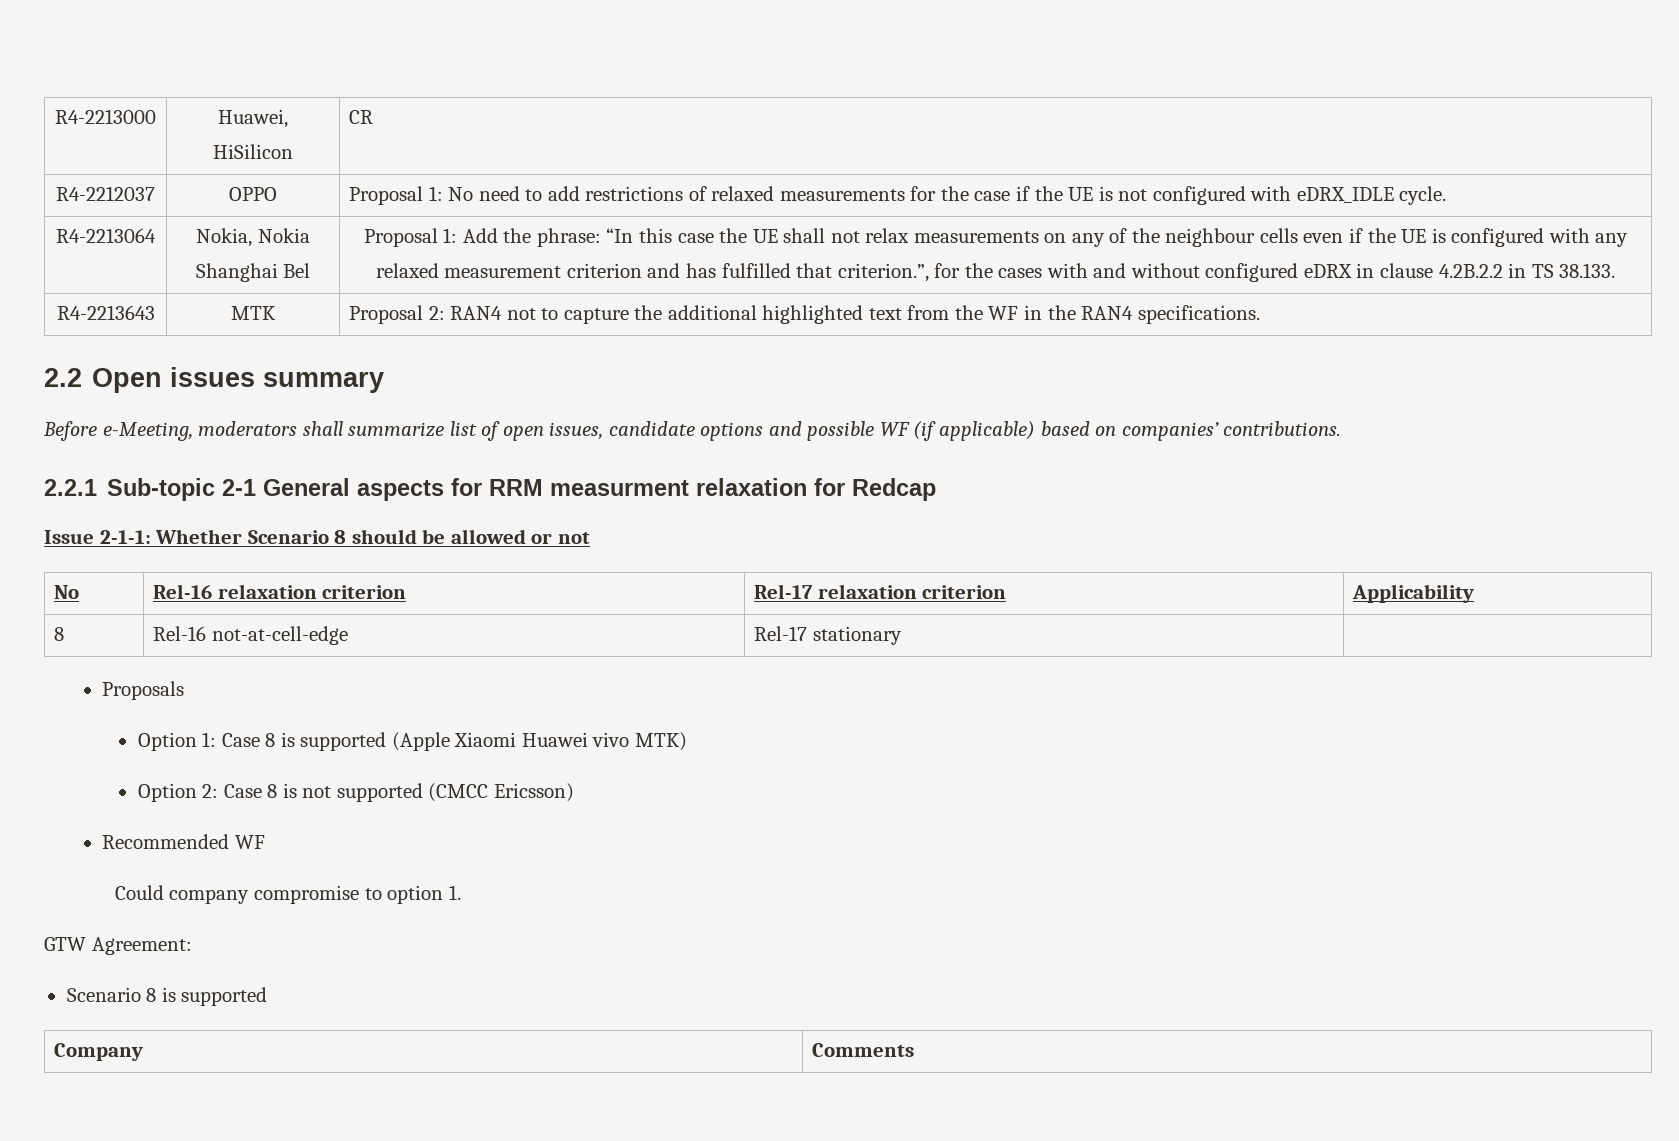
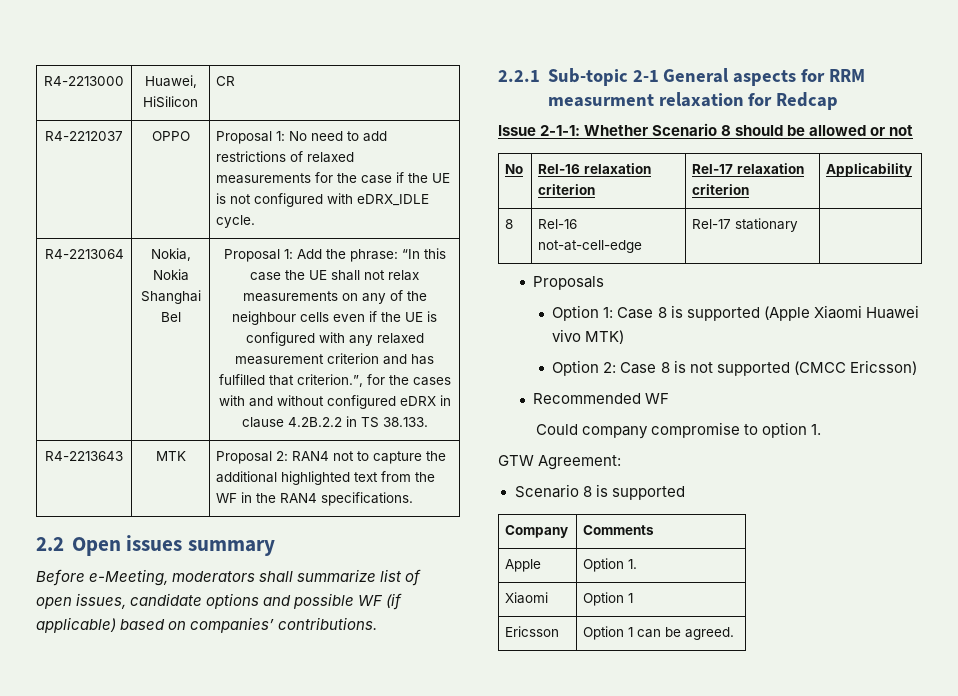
(915, 1050) none -> [505,559,542,572] [583,558,638,572] [505,592,549,604] [583,592,634,606] [505,626,560,637] [583,626,735,640] // Apple | Option 1. // Xiaomi | Option 1 // Ericsson | Option 1 can be agreed.

